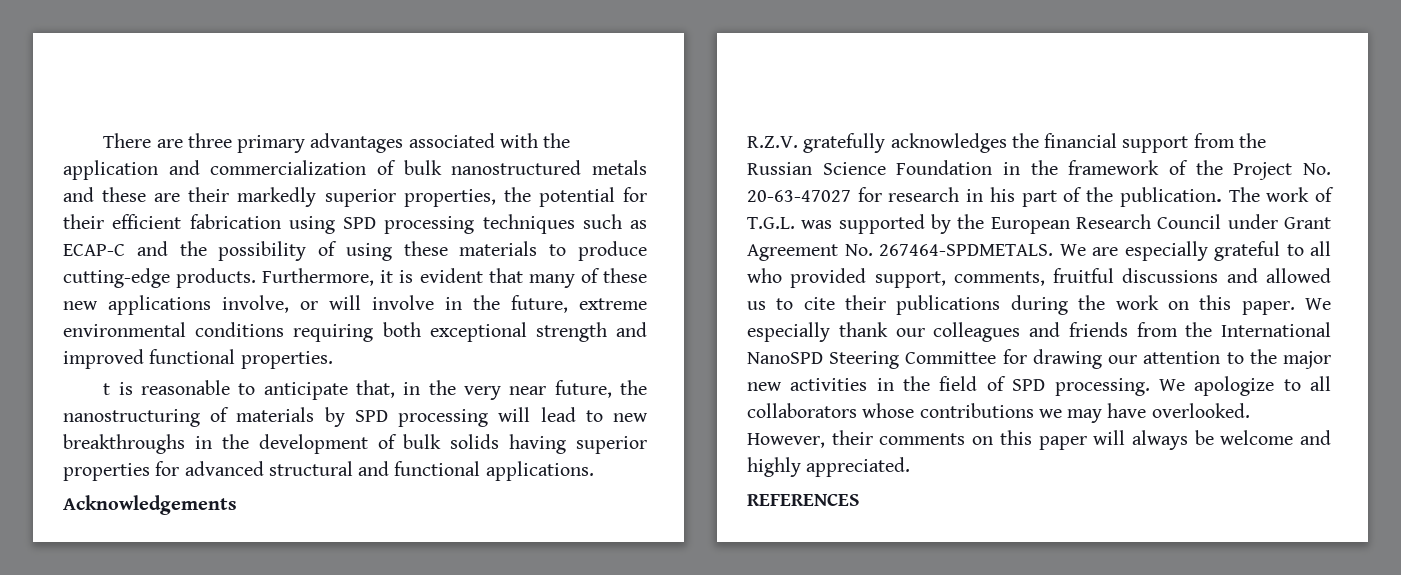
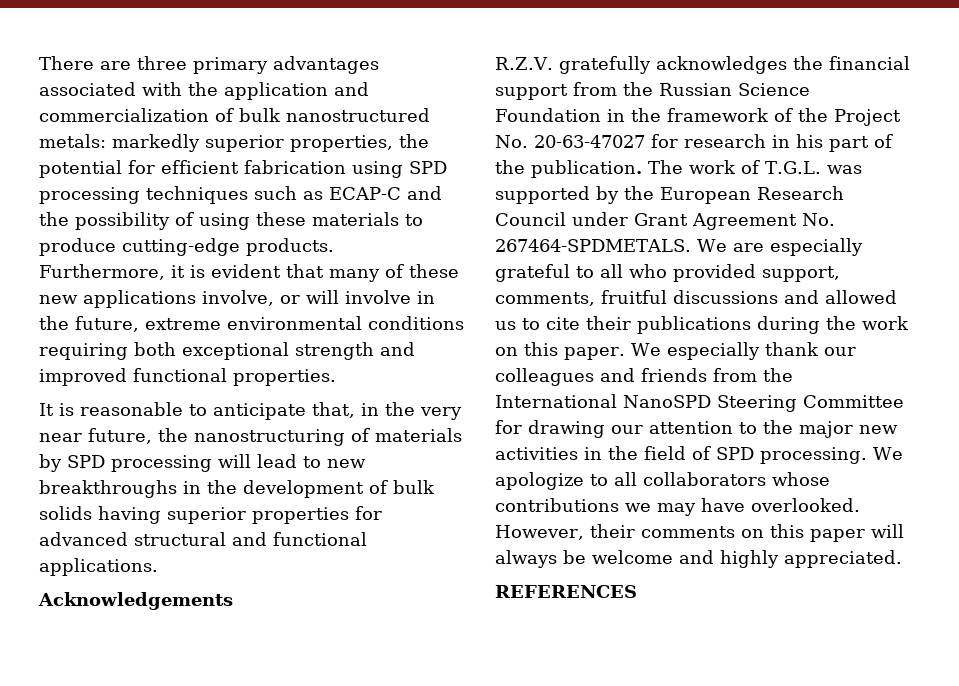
[592,160,648,175] [63,187,230,202] metals and these are their -> [39,134,106,148] metals:
[63,214,104,229] their -> (155, 167) none
[103,383,111,395] t -> [39,403,54,416] It

